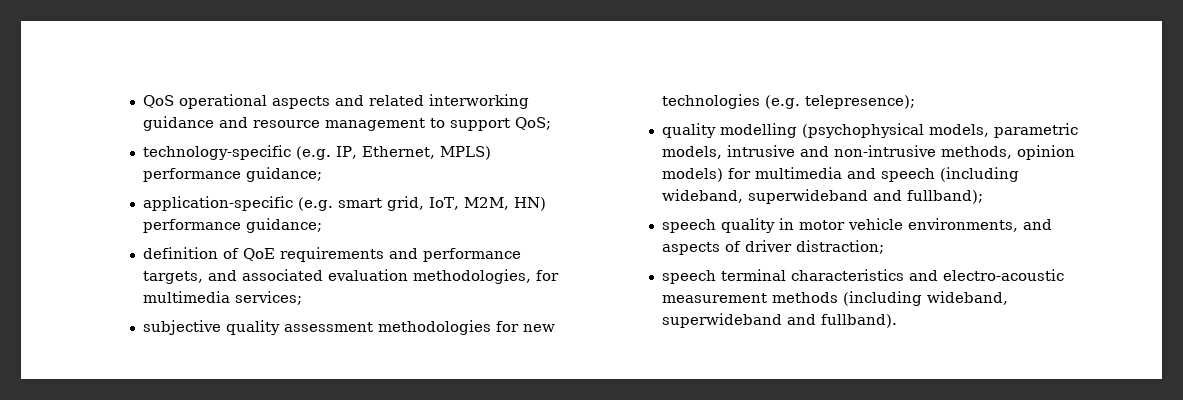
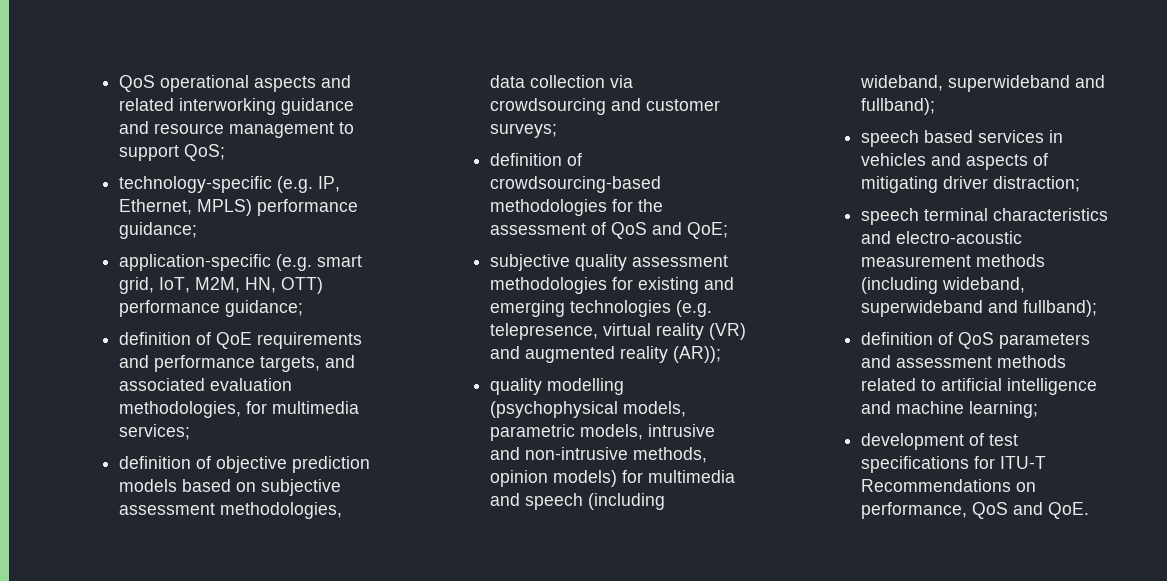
[514,197,547,211] HN) -> [245,277,324,294] HN, OTT)
(303, 298) none -> [119,456,371,473] [119,479,342,496] [119,502,343,519] [490,75,634,88] [490,98,721,115] [490,123,558,138] [490,153,583,166] [490,176,662,193] [490,199,664,216] [490,222,729,239] // definition of objective prediction models based on subjective assessment methodologies, data collection via crowdsourcing and customer surveys; // definition of crowdsourcing-based methodologies for the assessment of QoS and QoE;
[523,324,556,332] [662,94,916,109] new technologies (e.g. telepresence); -> [638,277,735,294] [490,300,713,317] [490,323,747,340] [490,346,722,363] existing and emerging technologies (e.g. telepresence, virtual reality (VR) and augmented reality (AR));
[721,218,1019,233] quality in motor vehicle environments, -> [924,130,1064,143] [861,153,927,166] based services in vehicles
(742, 246) none -> [861,176,939,193] mitigating
[821,314,898,328] fullband). -> [1023,300,1098,317] [861,332,1091,349] [861,355,1067,368] [861,378,1098,395] [861,401,1039,418] [861,433,1019,450] [861,456,1047,473] [861,479,1037,492] [861,502,1090,519] fullband); // definition of QoS parameters and assessment methods related to artificial intelligence and machine learning; // development of test specifications for ITU-T Recommendations on performance, QoS and QoE.

